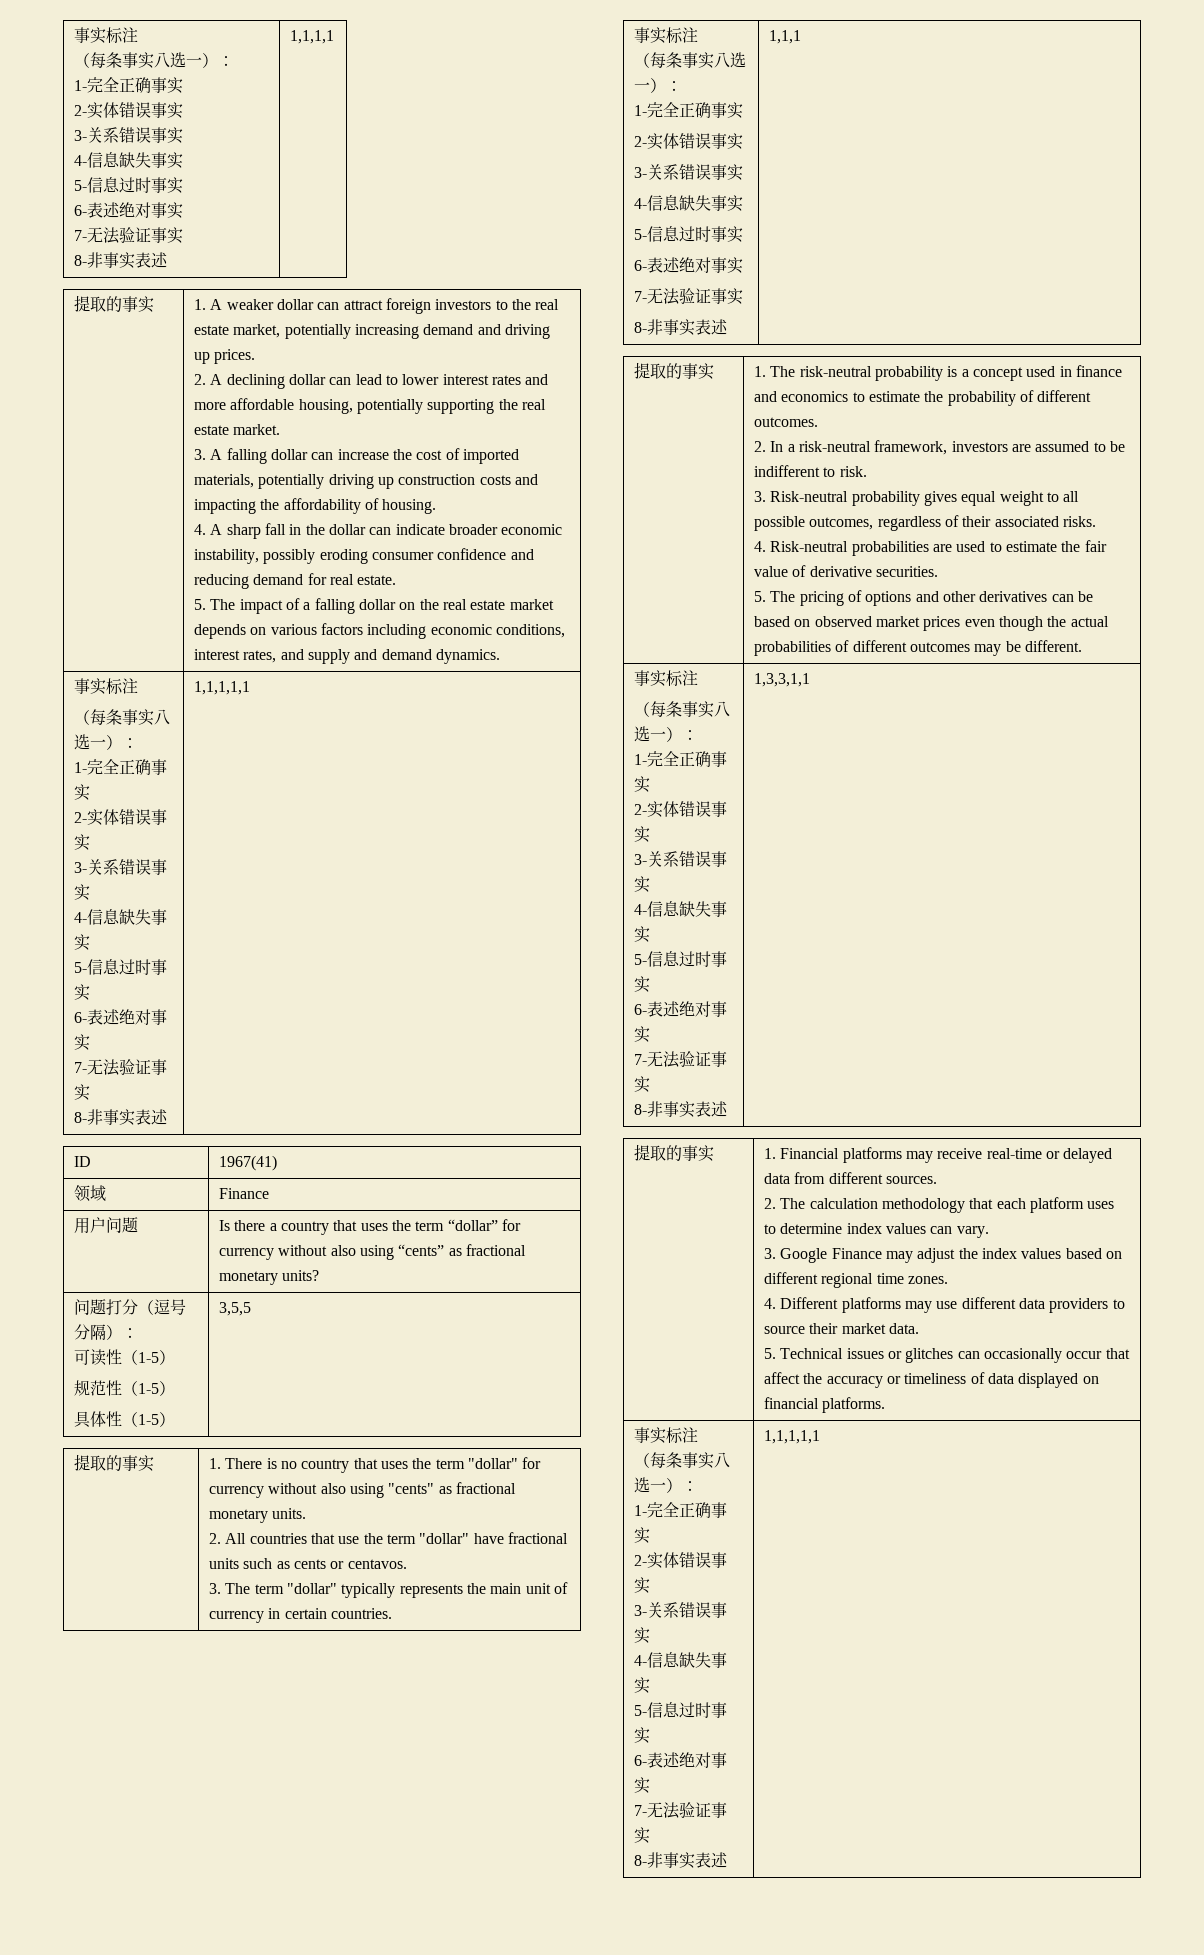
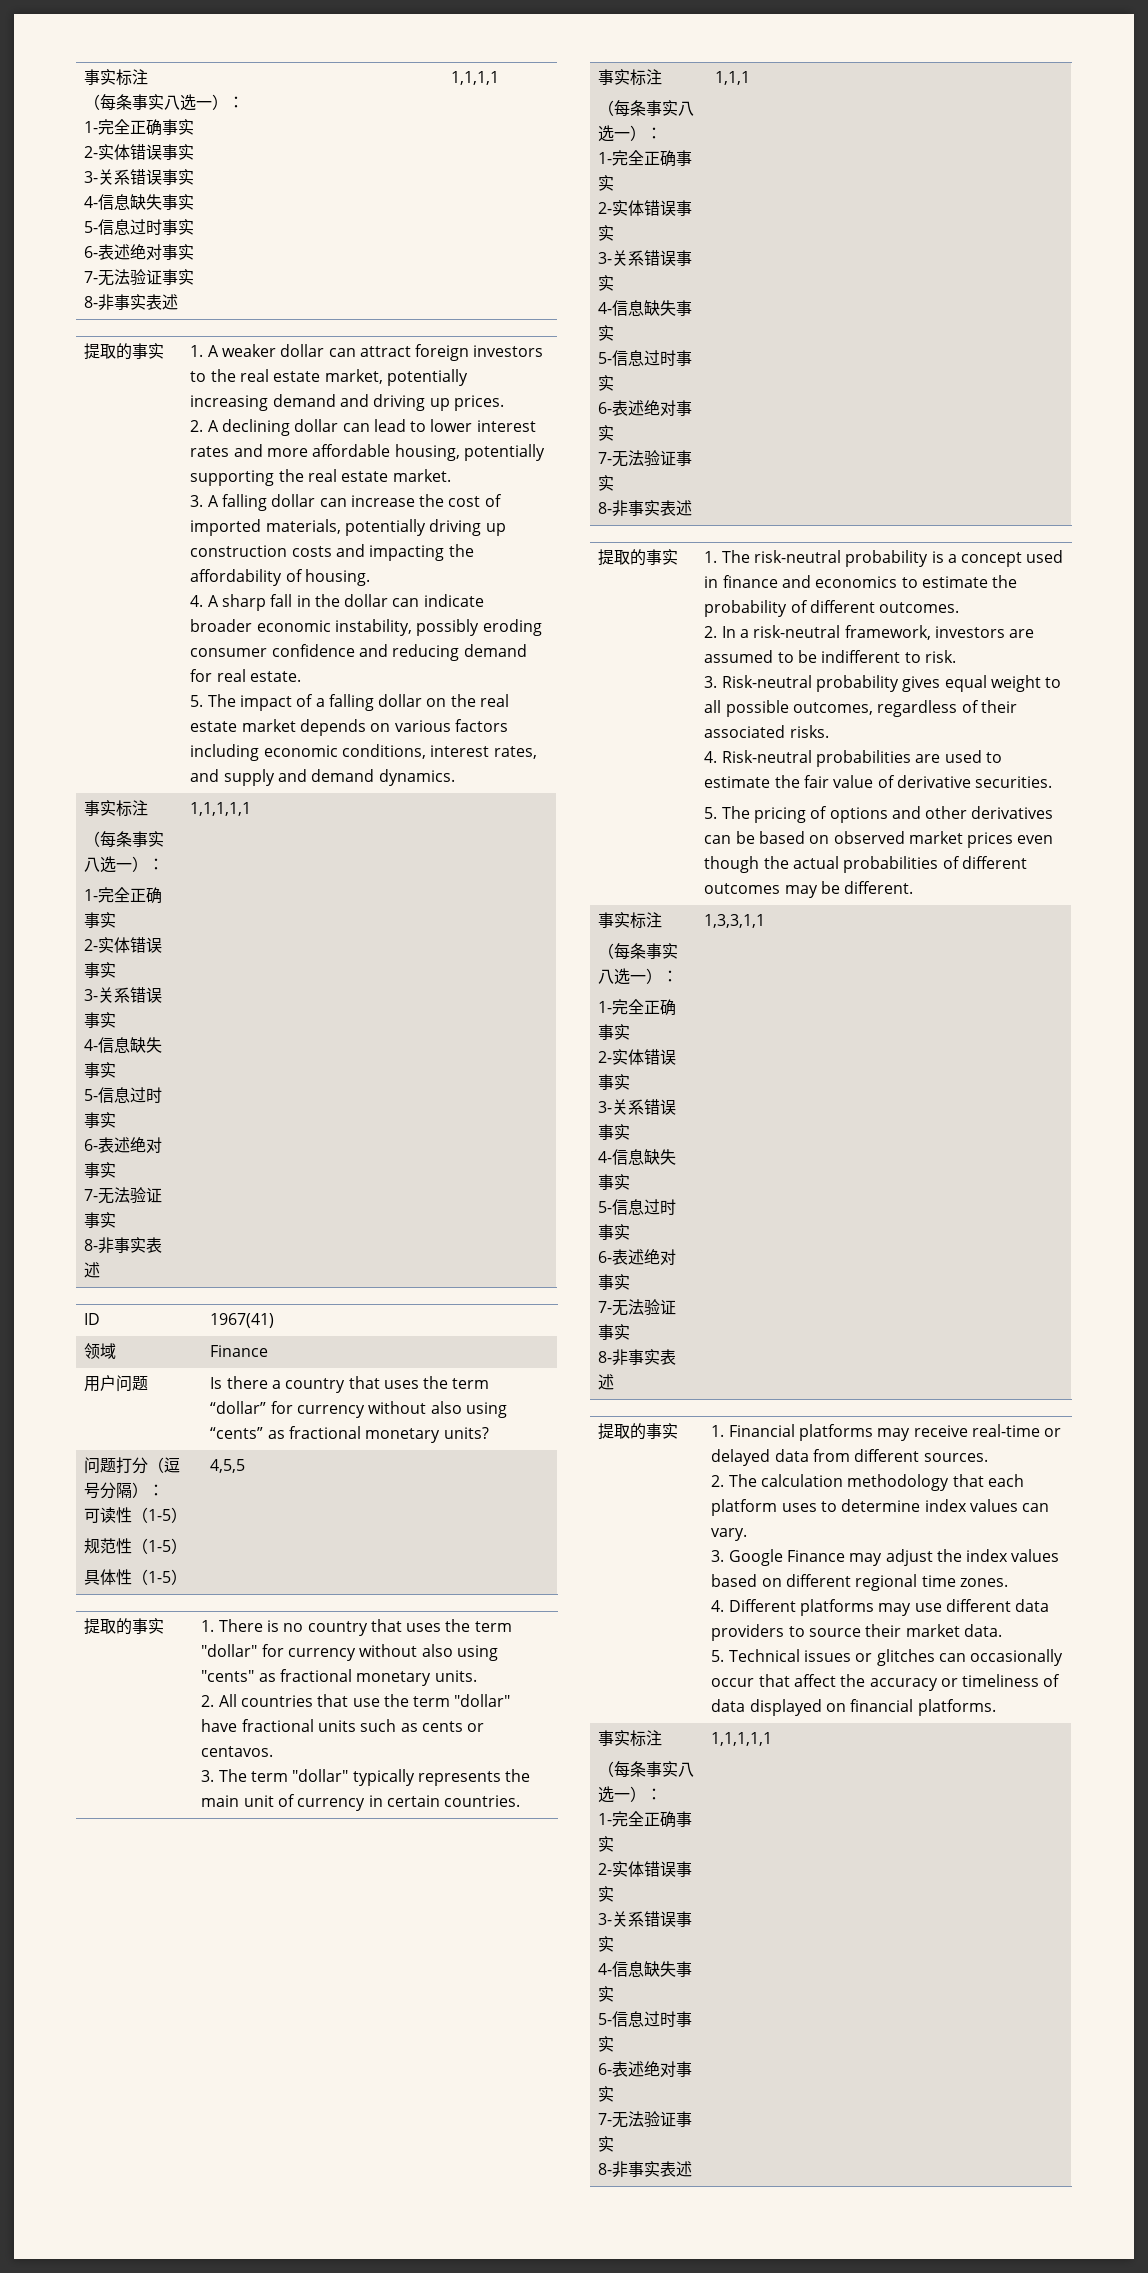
[219,1302,252,1316] 3,5,5 -> [210,1459,246,1473] 4,5,5

